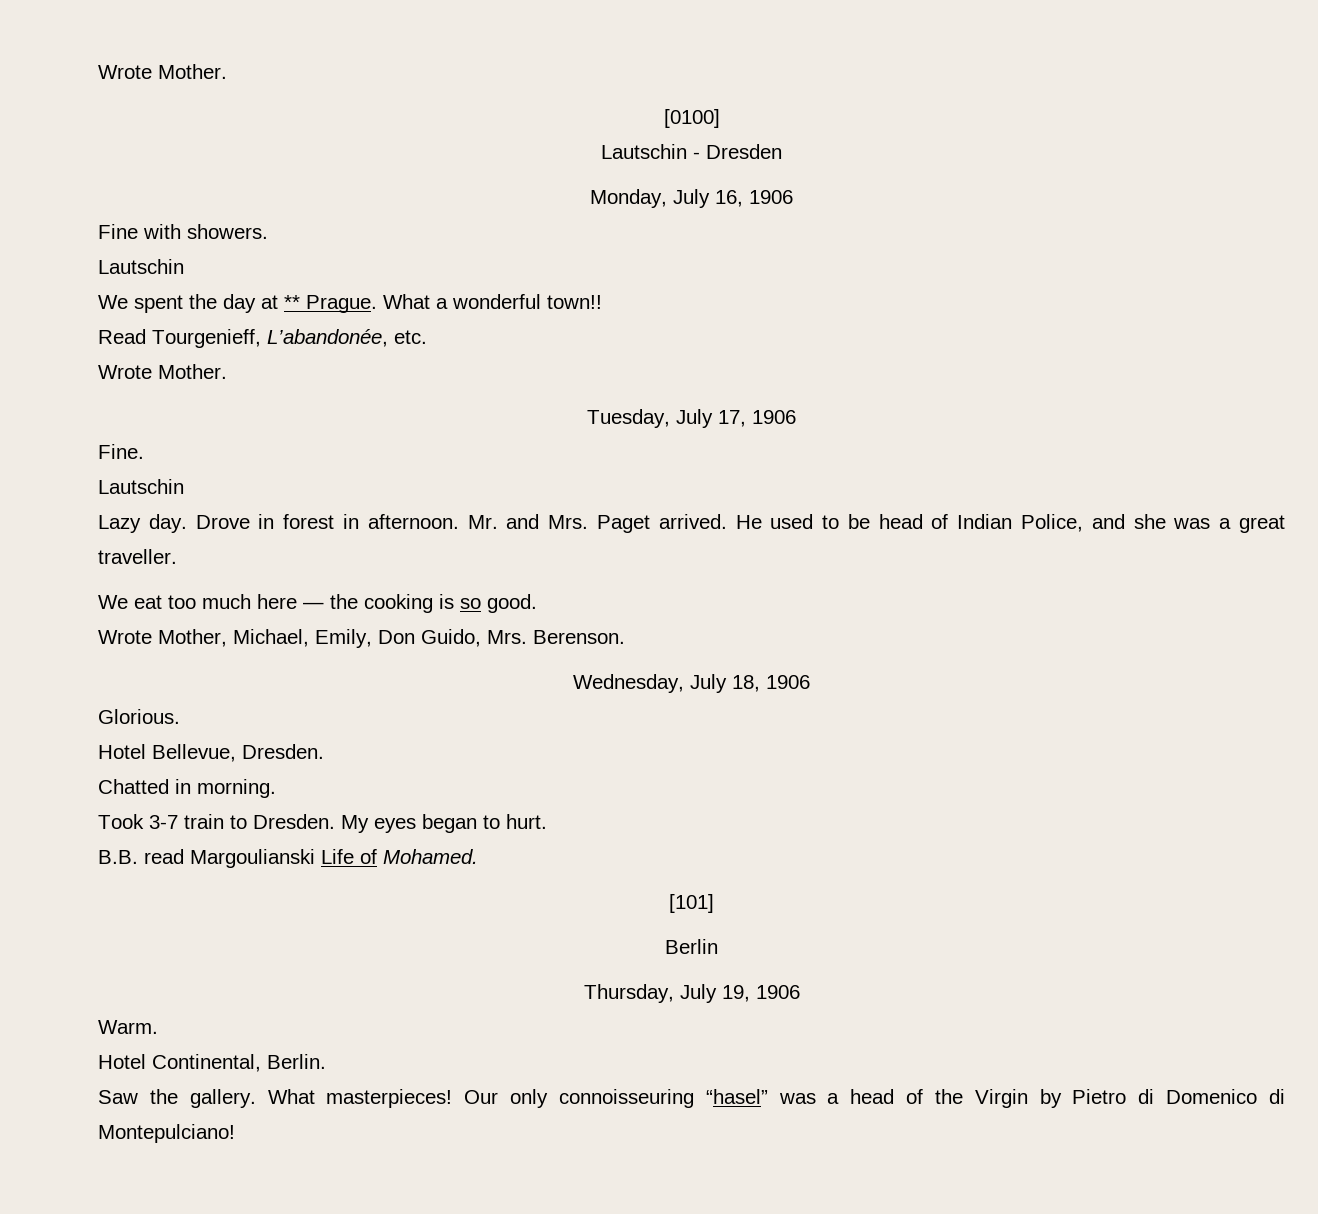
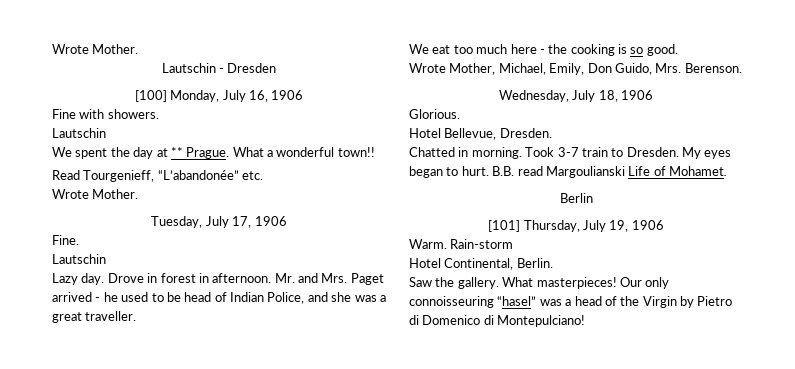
[98,64,227,79] [663,109,720,128] Wrote Mother. // [0100] -> [52,44,139,54] Wrote Mother.
(782, 151) none -> [134,90,167,102] [100]
[267,329,388,347] L’abandonée, -> [157,170,239,180] “L’abandonée”
[658,514,762,529] arrived. He -> [52,292,118,302] arrived - he
[303,602,324,609] — -> [539,49,545,54] -
(276, 788) // -> (522, 153) none
(547, 821) // -> (489, 171) none
[383,849,478,864] [669,894,714,913] Mohamed. // [101] -> [669,166,727,176] Mohamet.
(718, 946) none -> [488,220,521,232] [101]
(158, 1027) none -> [450,239,514,249] Rain-storm

